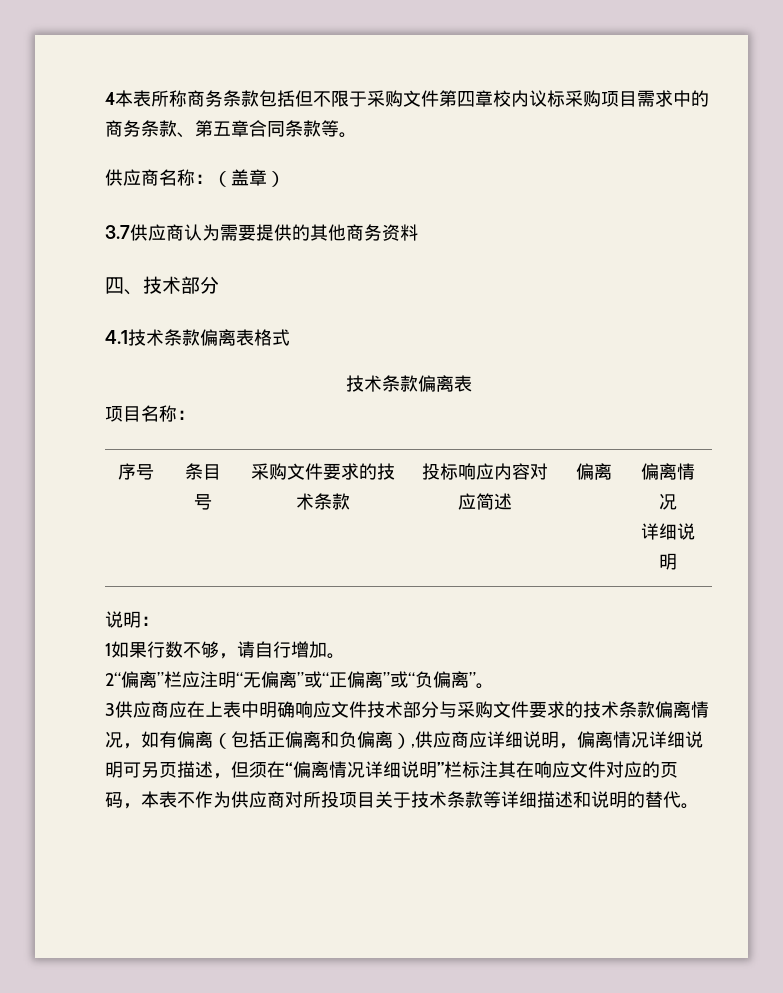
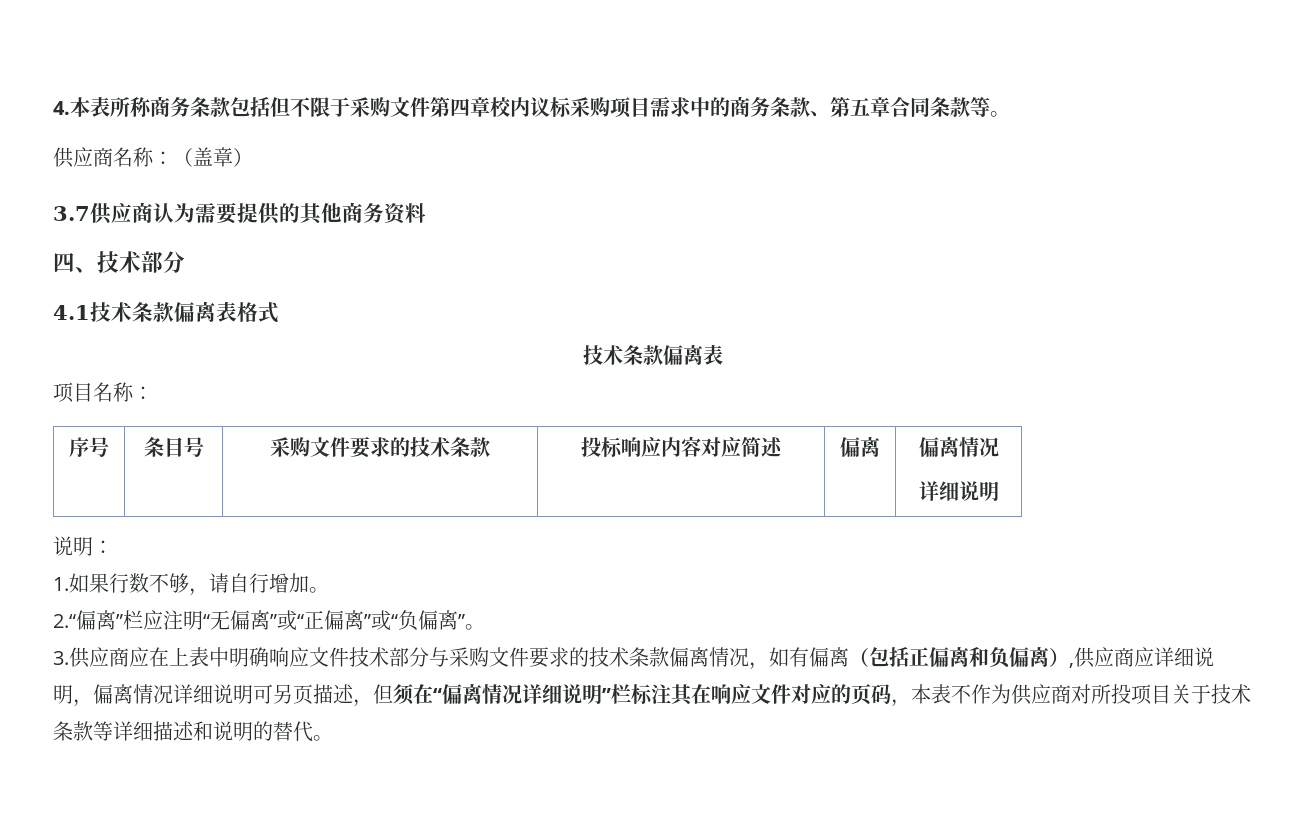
[105,92,115,105] 4 -> [53,101,70,115] 4.
[105,643,111,656] 1 -> [53,577,69,591] 1.
[105,672,121,686] 2“ -> [53,614,76,628] 2.“
[105,703,115,716] 3 -> [53,651,69,665] 3.

